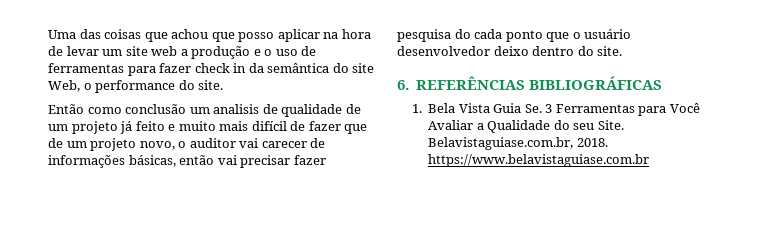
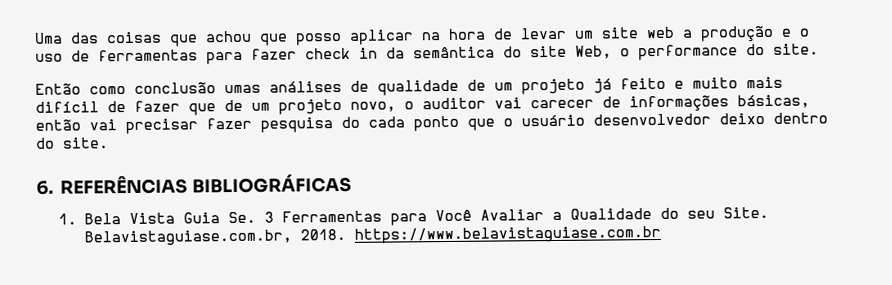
[189,104,260,114] um analisis -> [224,80,342,94] umas análises

